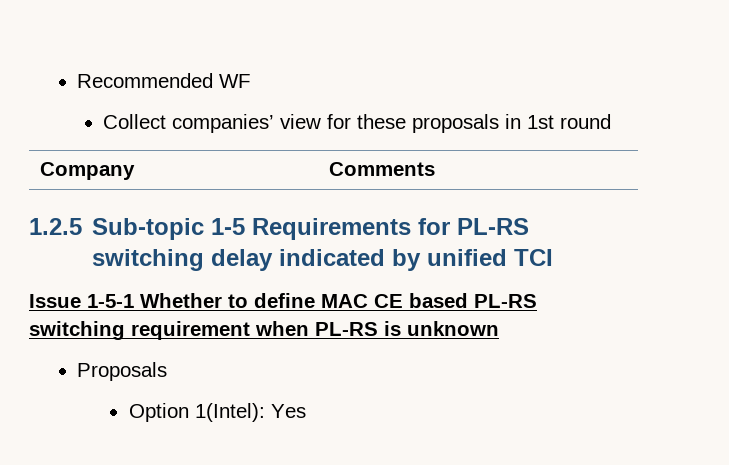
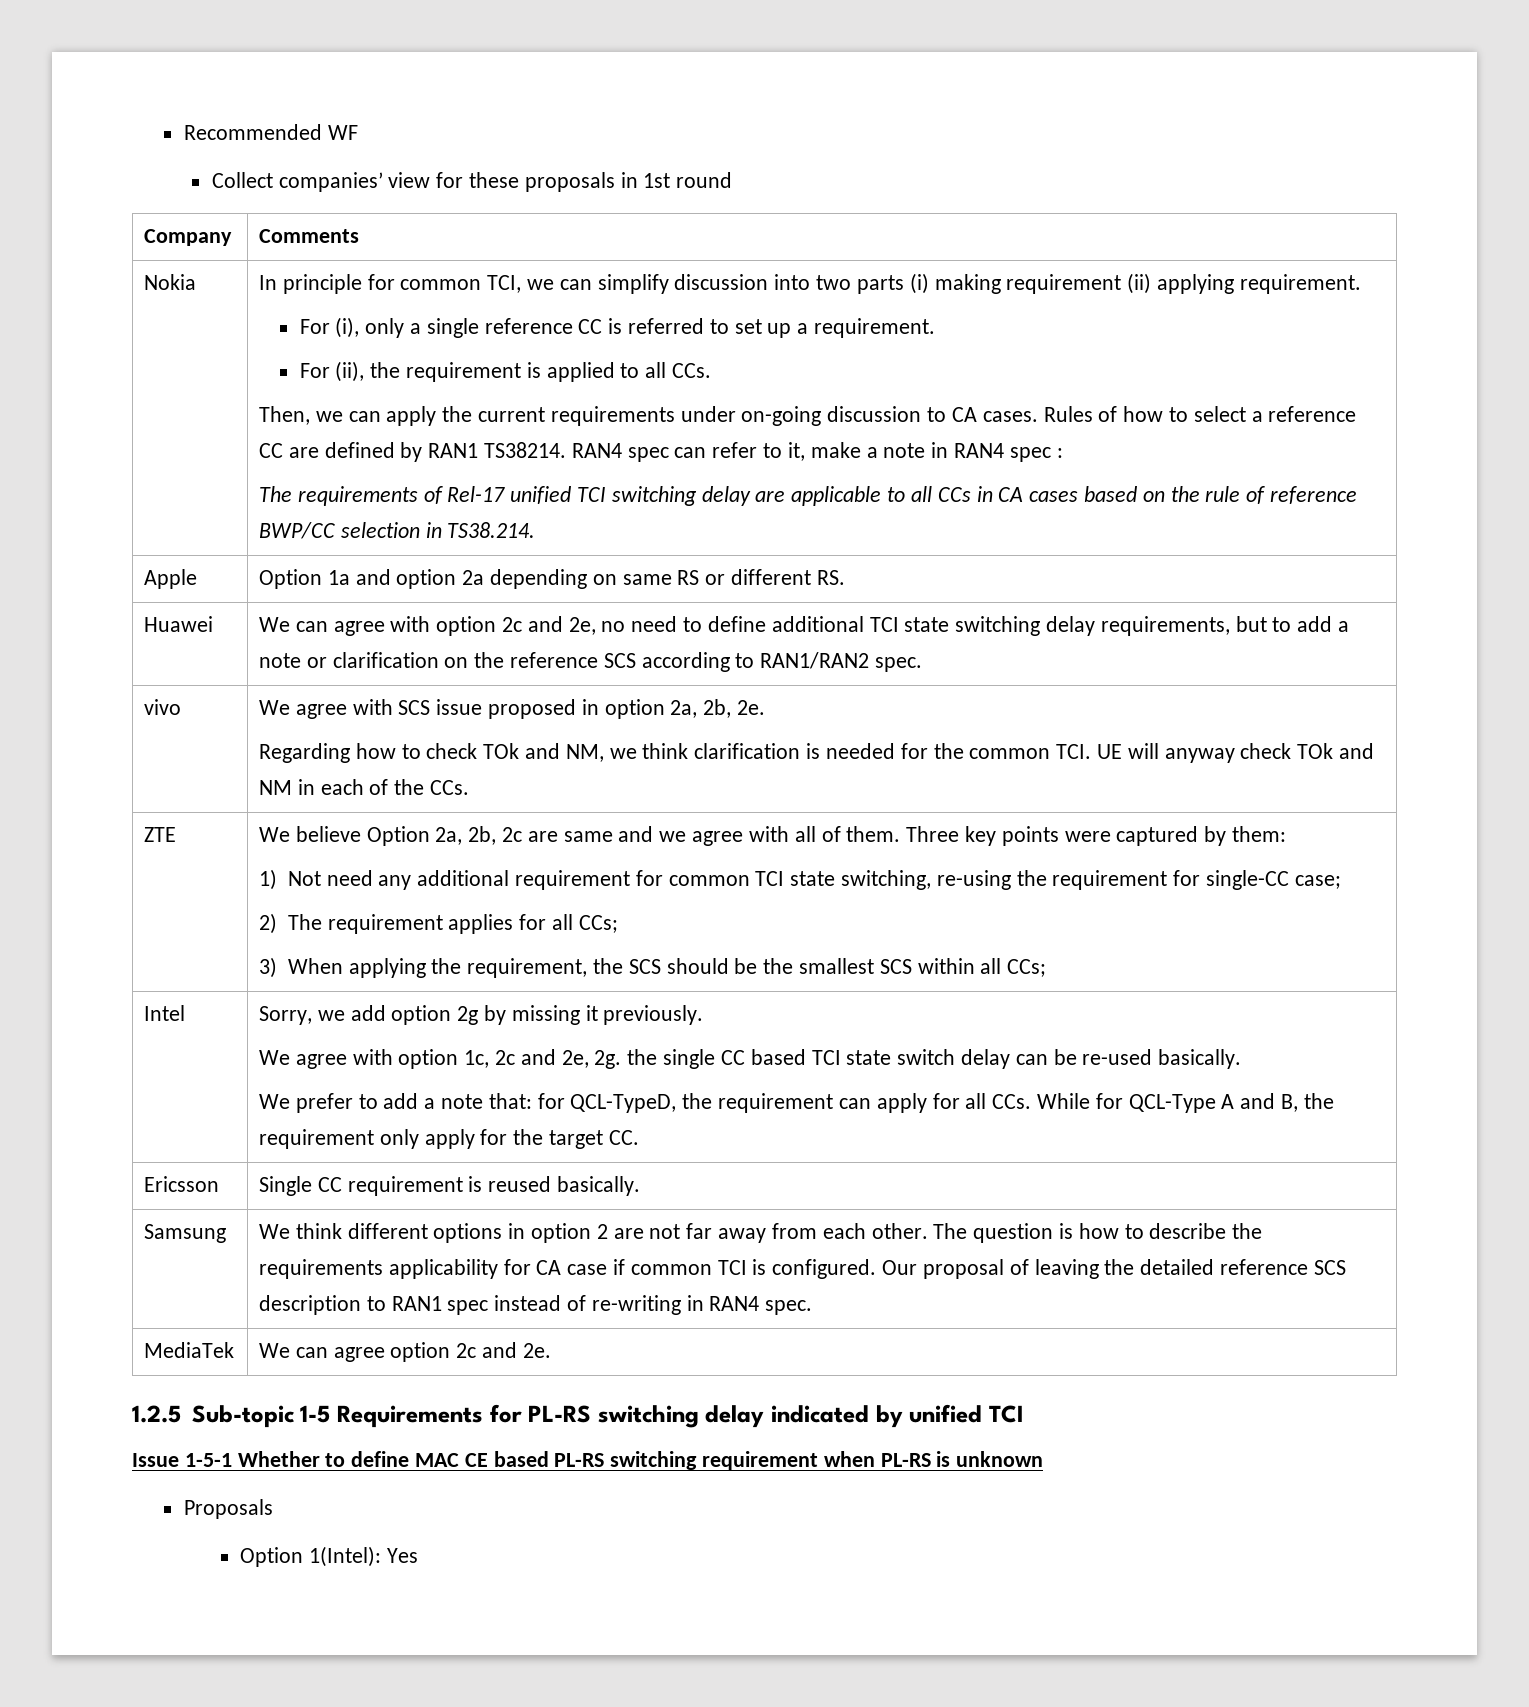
(435, 169) none -> [144,274,197,290] [259,273,1361,294] [299,317,936,338] [299,361,711,382] [259,406,1357,426] [259,442,1063,462] [259,486,1357,506] [259,522,536,539] [144,569,198,589] [259,569,845,589] [144,616,214,632] [259,616,1349,636] [259,652,923,672] [144,699,182,715] [259,699,766,719] [259,743,1374,763] [259,779,470,795] [144,827,177,842] [259,826,1286,846] [259,869,1341,890] [259,913,618,934] [259,957,1047,978] [144,1005,186,1021] [259,1005,704,1025] [259,1049,1242,1069] [259,1093,1334,1113] [259,1129,639,1149] [144,1176,220,1192] [259,1176,641,1196] [144,1224,227,1243] [259,1223,1263,1243] [259,1259,1346,1279] [259,1295,813,1315] [144,1342,235,1358] [259,1342,551,1362] // Nokia | In principle for common TCI, we can simplify discussion into two parts (i) making requirement (ii) applying requirement. // For (i), only a single reference CC is referred to set up a requirement. // For (ii), the requirement is applied to all CCs. // Then, we can apply the current requirements under on-going discussion to CA cases. Rules of how to select a reference CC are defined by RAN1 TS38214. RAN4 spec can refer to it, make a note in RAN4 spec : // The requirements of Rel-17 unified TCI switching delay are applicable to all CCs in CA cases based on the rule of reference BWP/CC selection in TS38.214. // Apple | Option 1a and option 2a depending on same RS or different RS. // Huawei | We can agree with option 2c and 2e, no need to define additional TCI state switching delay requirements, but to add a note or clarification on the reference SCS according to RAN1/RAN2 spec. // vivo | We agree with SCS issue proposed in option 2a, 2b, 2e. // Regarding how to check TOk and NM, we think clarification is needed for the common TCI. UE will anyway check TOk and NM in each of the CCs. // ZTE | We believe Option 2a, 2b, 2c are same and we agree with all of them. Three key points were captured by them: // 1) Not need any additional requirement for common TCI state switching, re-using the requirement for single-CC case; // 2) The requirement applies for all CCs; // 3) When applying the requirement, the SCS should be the smallest SCS within all CCs; // Intel | Sorry, we add option 2g by missing it previously. // We agree with option 1c, 2c and 2e, 2g. the single CC based TCI state switch delay can be re-used basically. // We prefer to add a note that: for QCL-TypeD, the requirement can apply for all CCs. While for QCL-Type A and B, the requirement only apply for the target CC. // Ericsson | Single CC requirement is reused basically. // Samsung | We think different options in option 2 are not far away from each other. The question is how to describe the requirements applicability for CA case if common TCI is configured. Our proposal of leaving the detailed reference SCS description to RAN1 spec instead of re-writing in RAN4 spec. // MediaTek | We can agree option 2c and 2e.

